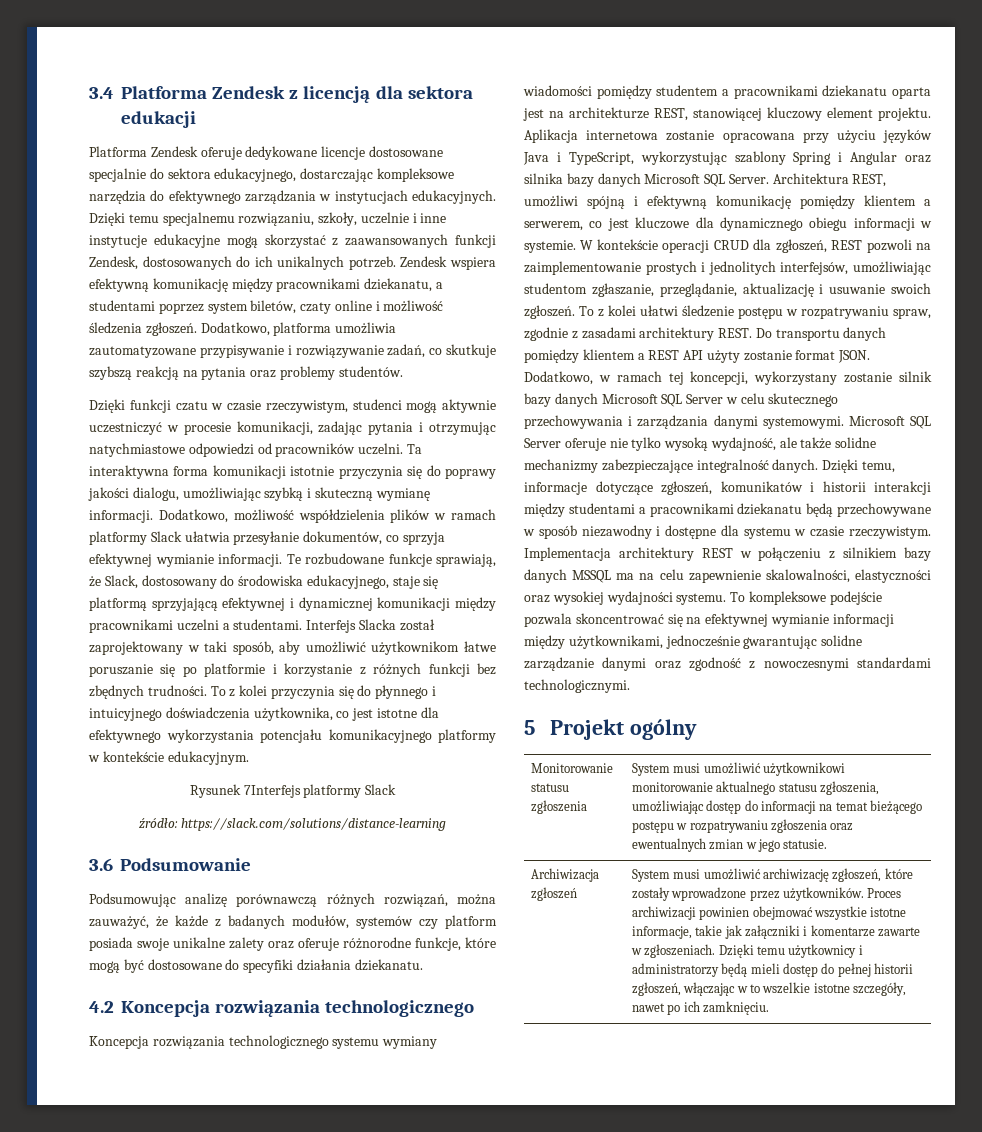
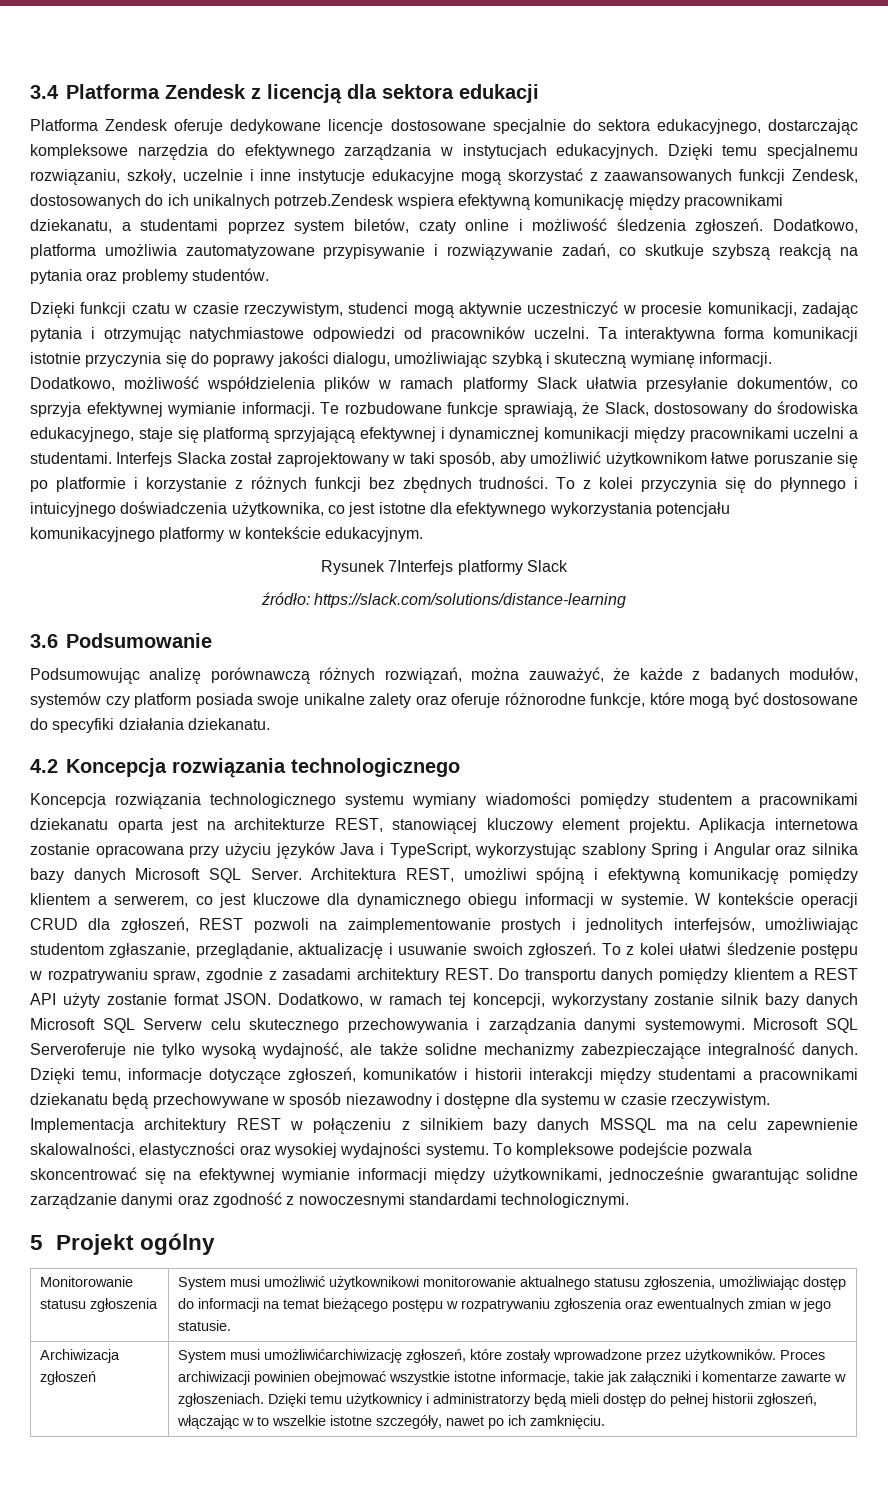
[348,256,448,270] potrzeb. Zendesk -> [274,194,395,209] potrzeb.Zendesk
[686,394,738,404] Server w -> [143,1018,203,1030] Serverw
[524,438,606,451] Server oferuje -> [30,1043,126,1058] Serveroferuje
[703,868,829,882] umożliwić archiwizację -> [264,1349,403,1363] umożliwićarchiwizację

